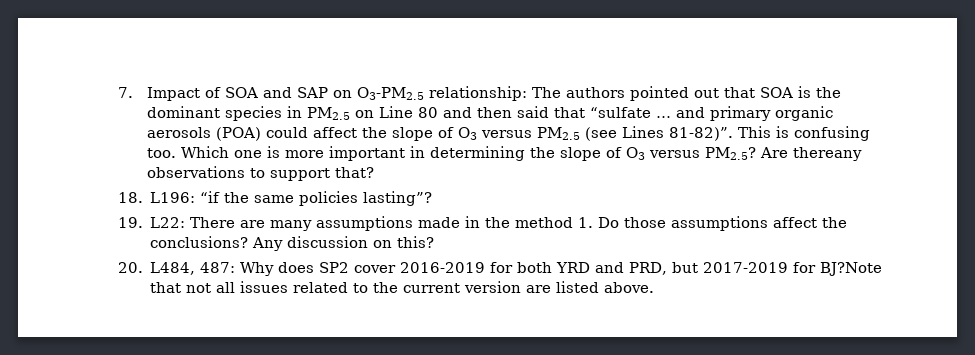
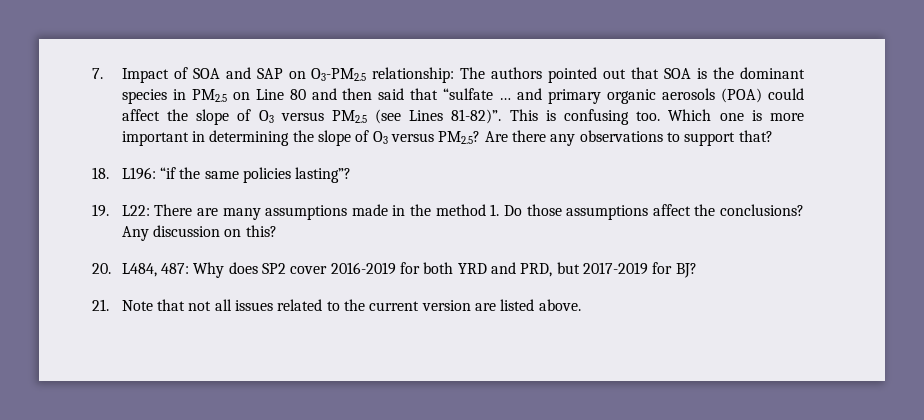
[792,147,862,161] thereany -> [511,130,576,146] there any
[820,262,883,276] BJ?Note -> [675,263,697,278] [91,299,153,311] BJ? // 21. Note

